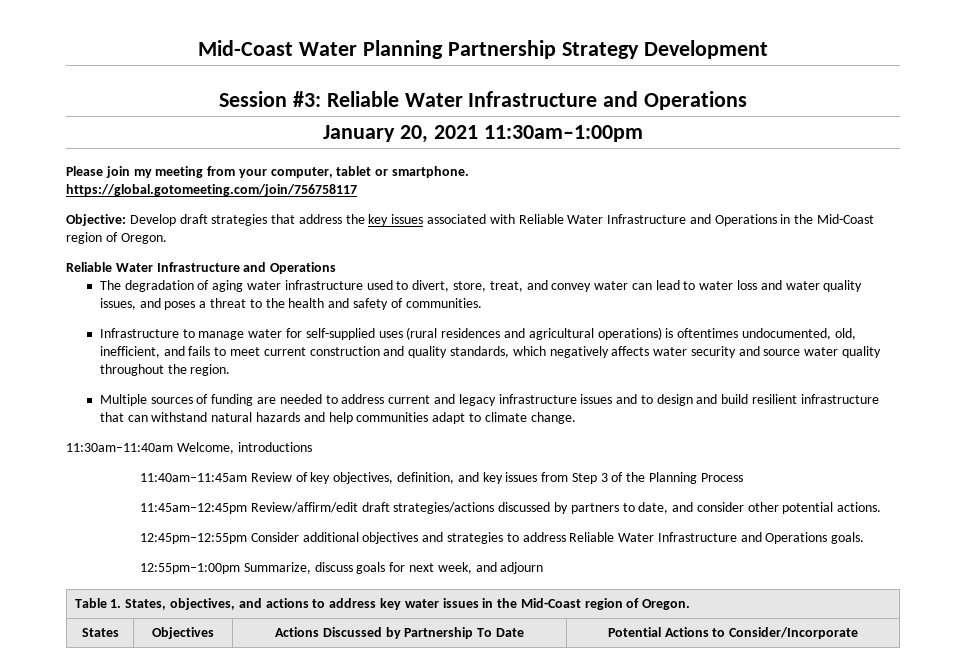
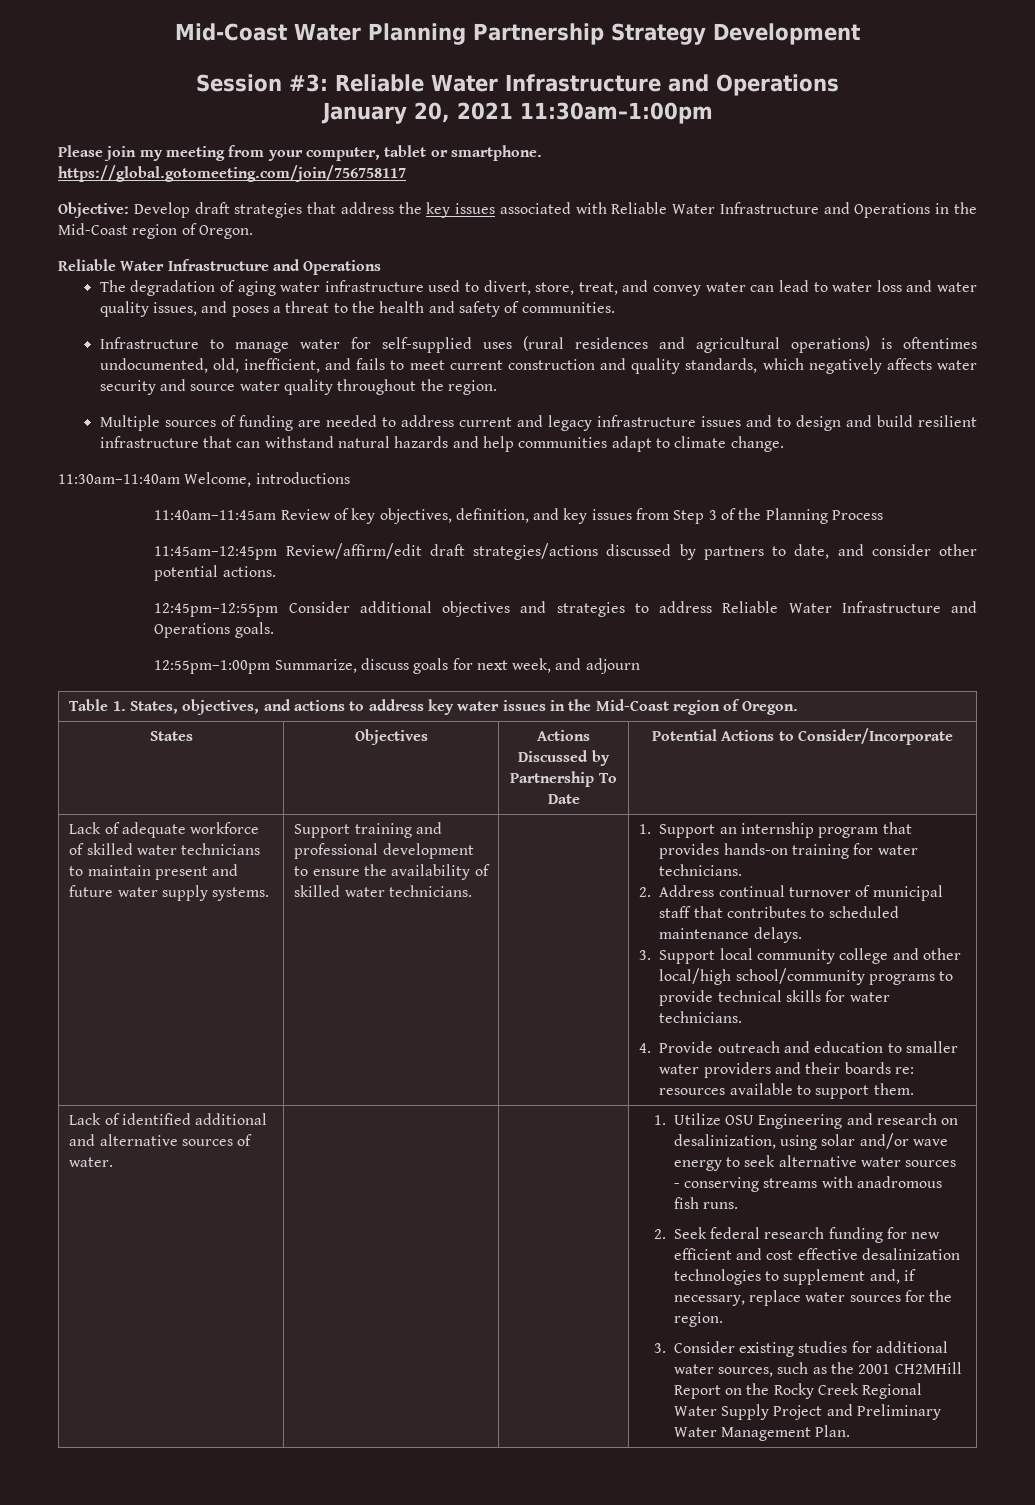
(859, 633) none -> [69,822,260,838] [69,843,261,855] [69,864,239,880] [69,885,270,901] [294,822,442,838] [294,843,474,859] [294,864,490,880] [294,885,472,897] [639,822,912,838] [659,843,918,859] [659,864,743,876] [639,885,943,901] [659,906,899,918] [659,927,802,943] [639,948,961,964] [659,968,954,985] [659,990,890,1006] [659,1011,743,1023] [639,1041,958,1053] [659,1062,914,1078] [659,1083,914,1099] [69,1113,268,1125] [69,1134,253,1146] [69,1157,114,1167] [653,1113,959,1129] [673,1133,949,1150] [673,1155,957,1171] [673,1176,943,1192] [673,1197,739,1209] [653,1227,941,1243] [673,1248,961,1260] [673,1269,917,1285] [673,1290,953,1306] [673,1312,723,1327] [653,1341,949,1357] [673,1362,962,1377] [673,1383,923,1399] [673,1404,942,1420] [673,1425,851,1441] // Lack of adequate workforce of skilled water technicians to maintain present and future water supply systems. | Support training and professional development to ensure the availability of skilled water technicians. | | 1. Support an internship program that provides hands-on training for water technicians. // 2. Address continual turnover of municipal staff that contributes to scheduled maintenance delays. // 3. Support local community college and other local/high school/community programs to provide technical skills for water technicians. // 4. Provide outreach and education to smaller water providers and their boards re: resources available to support them. // Lack of identified additional and alternative sources of water. | | | 1. Utilize OSU Engineering and research on desalinization, using solar and/or wave energy to seek alternative water sources - conserving streams with anadromous fish runs. // 2. Seek federal research funding for new efficient and cost effective desalinization technologies to supplement and, if necessary, replace water sources for the region. // 3. Consider existing studies for additional water sources, such as the 2001 CH2MHill Report on the Rocky Creek Regional Water Supply Project and Preliminary Water Management Plan.

